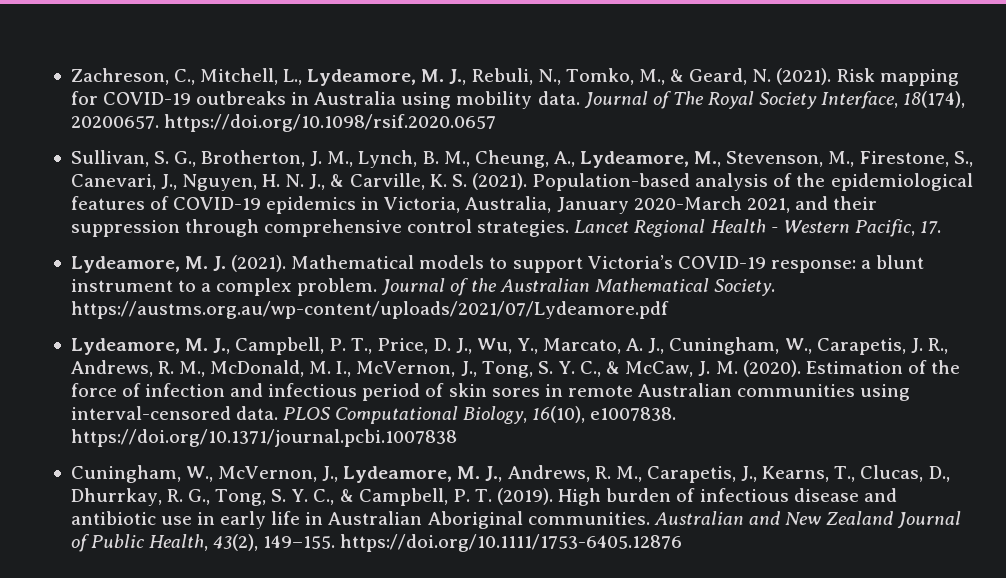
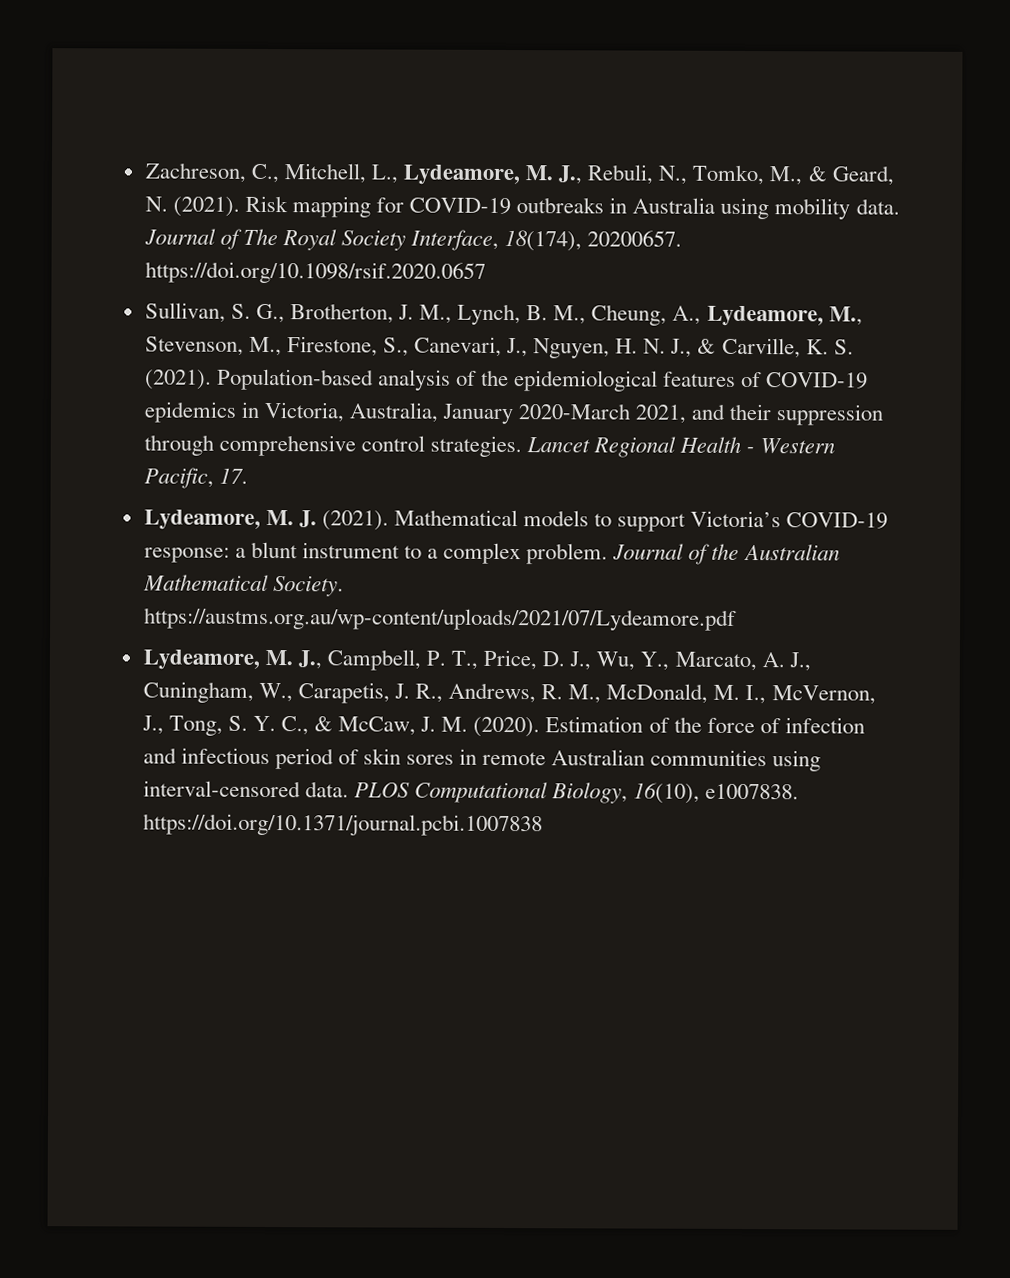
[70,465,950,483] [70,488,897,506] [70,511,962,529] [70,534,683,552] // Cuningham, W., McVernon, J., Lydeamore, M. J., Andrews, R. M., Carapetis, J., Kearns, T., Clucas, D., Dhurrkay, R. G., Tong, S. Y. C., & Campbell, P. T. (2019). High burden of infectious disease and antibiotic use in early life in Australian Aboriginal communities. Australian and New Zealand Journal of Public Health, 43(2), 149–155. https://doi.org/10.1111/1753-6405.12876 -> (543, 825) none

